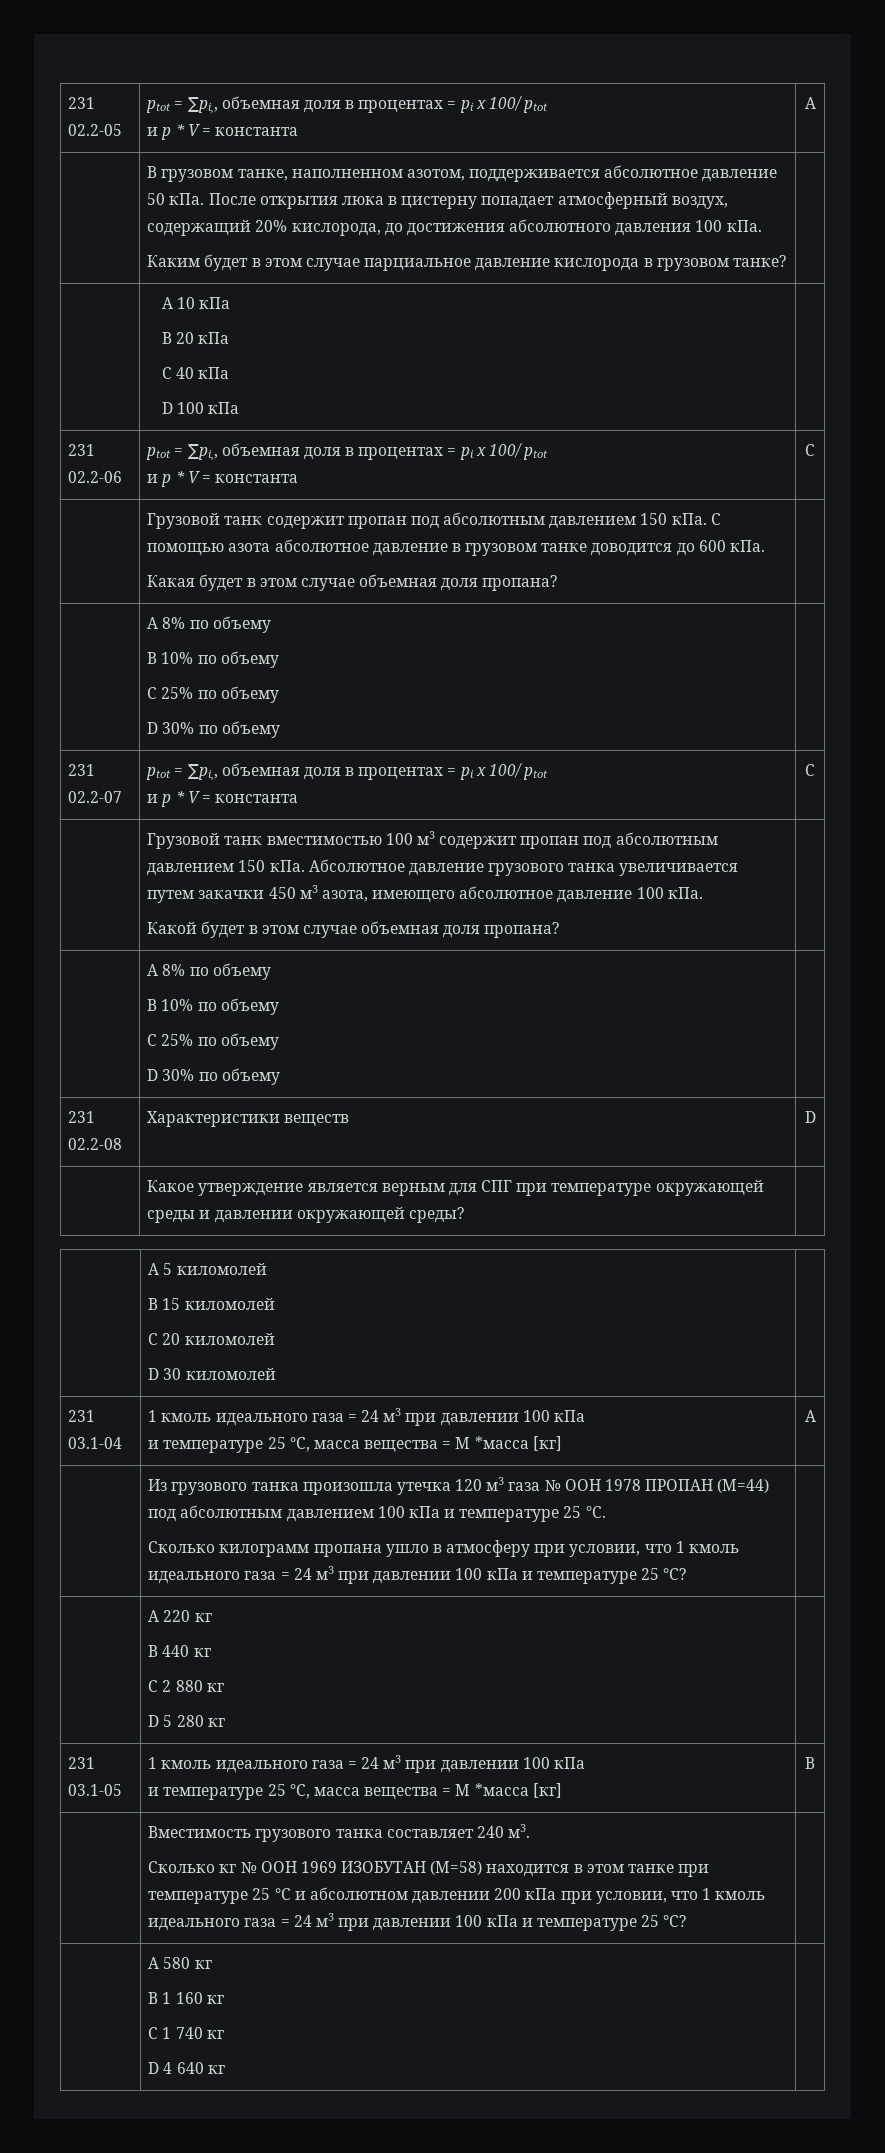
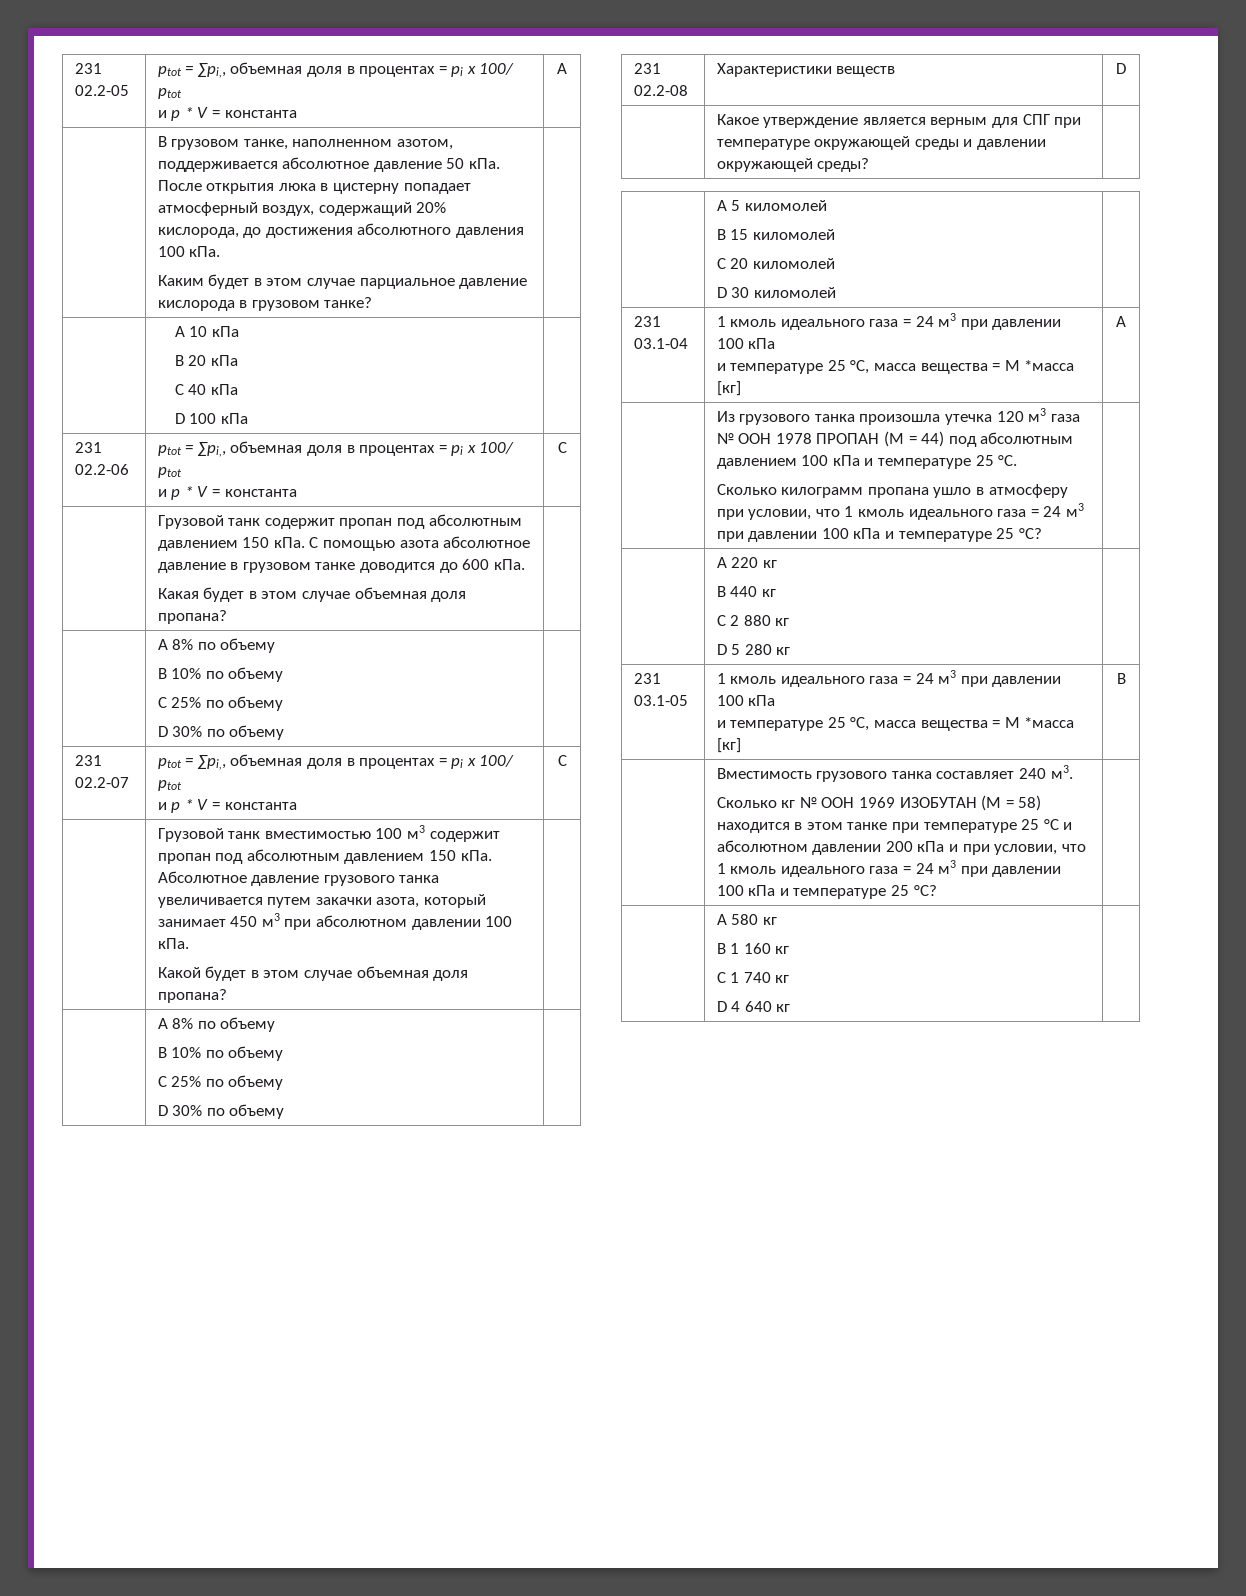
[268,885,633,903] 450 м3 азота, имеющего абсолютное давление -> [376,894,486,908] [157,913,481,930] азота, который занимает 450 м3 при абсолютном давлении
[717,1479,770,1493] (M=44) -> [883,431,945,447] (M = 44)
[430,1861,483,1875] (M=58) -> [981,795,1042,811] (M = 58)
(557, 1894) none -> [948,844,958,852] и

